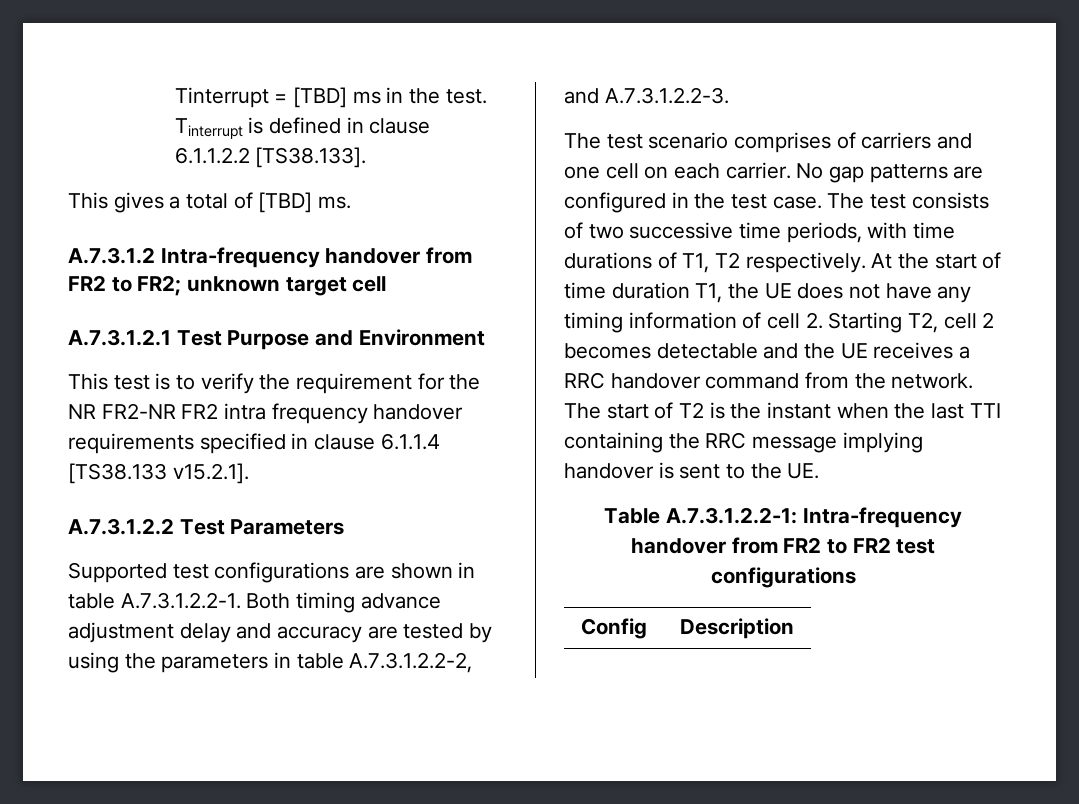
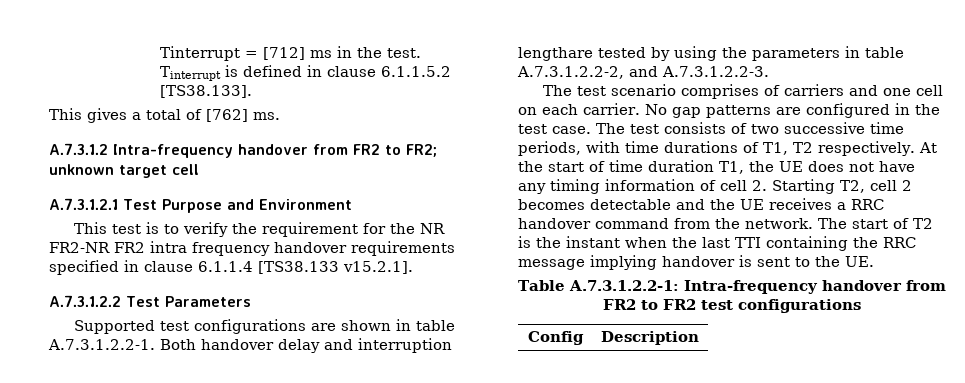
[292,87,347,108] [TBD] -> [262,47,305,60] [712]
[174,147,250,164] 6.1.1.2.2 -> [380,66,451,77] 6.1.1.5.2
[258,192,313,213] [TBD] -> [206,109,248,122] [762]
[296,592,441,613] [68,622,398,643] timing advance adjustment delay and accuracy are -> [201,338,452,353] [518,47,593,61] handover delay and interruption lengthare

